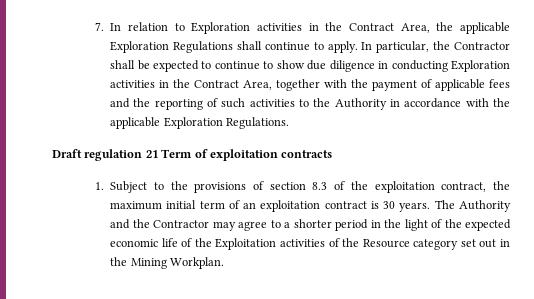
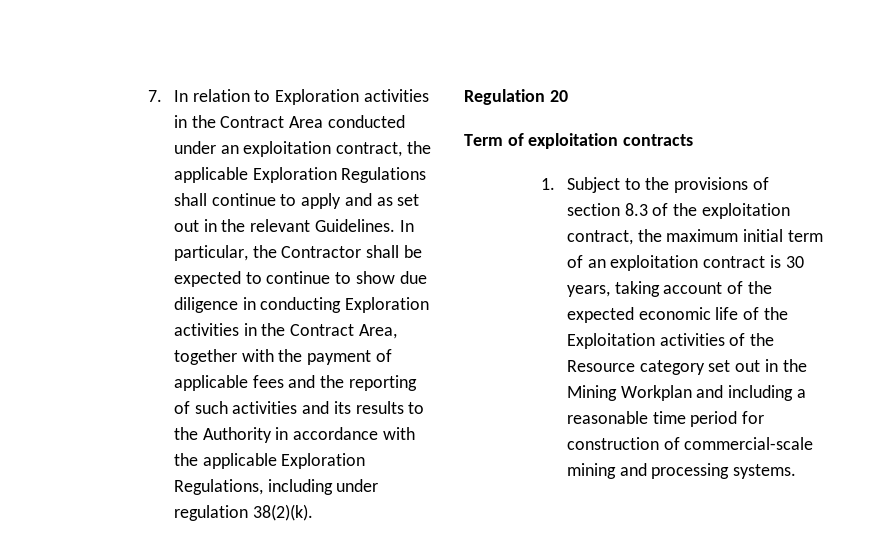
[400,23,430,33] Area, -> [289,115,405,128] [173,141,403,157] Area conducted under an exploitation contract,
[327,41,358,53] apply. -> [301,193,420,209] [173,219,395,232] apply and as set out in the relevant Guidelines.
(295, 103) none -> [302,401,404,414] and its results
[225,117,289,129] [52,149,158,161] Regulations. // Draft regulation 21 -> [173,479,379,495] [173,504,313,521] [464,89,568,105] Regulations, including under regulation 38(2)(k). // Regulation 20 //
[399,200,511,212] [110,219,428,231] years. The Authority and the Contractor may agree to a shorter period in the light -> [566,281,723,297] years, taking account
[169,257,224,269] Workplan. -> [620,385,806,401] [566,411,765,427] [566,437,814,450] [566,463,797,479] Workplan and including a reasonable time period for construction of commercial-scale mining and processing systems.

